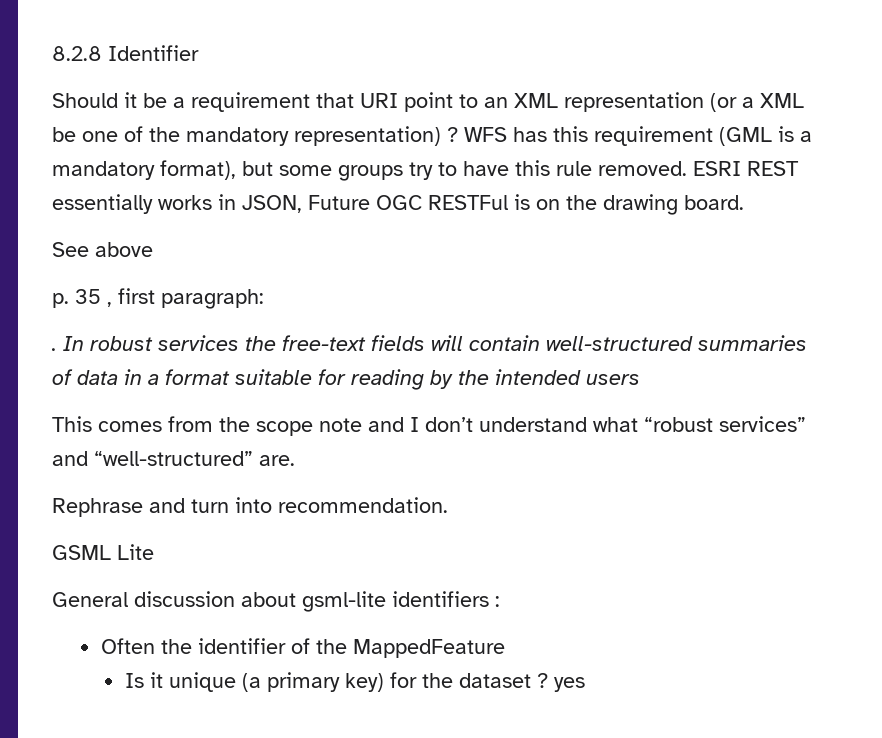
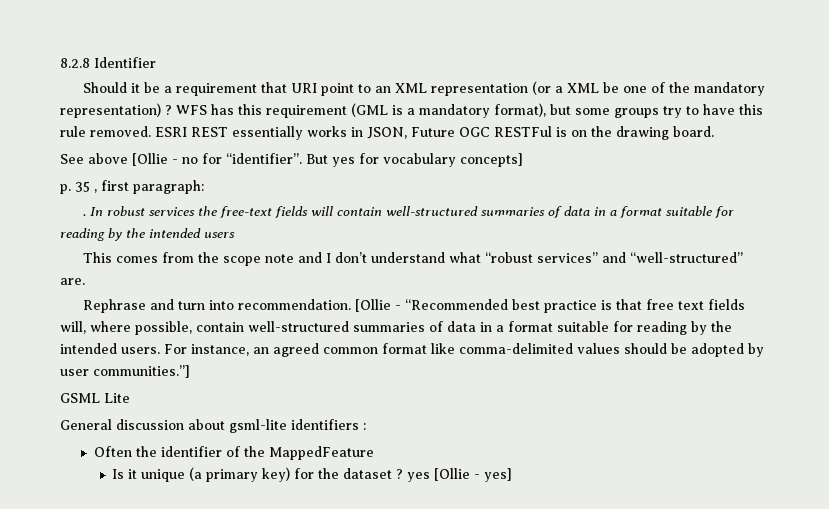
(153, 249) none -> [132,153,523,167] [Ollie - no for “identifier”. But yes for vocabulary concepts]
(448, 505) none -> [355,299,746,313] [60,321,732,335] [60,343,764,357] [60,365,190,378] [Ollie - “Recommended best practice is that free text fields will, where possible, contain well-structured summaries of data in a format suitable for reading by the intended users. For instance, an agreed common format like comma-delimited values should be adopted by user communities.”]
(585, 684) none -> [434,468,513,482] [Ollie - yes]

